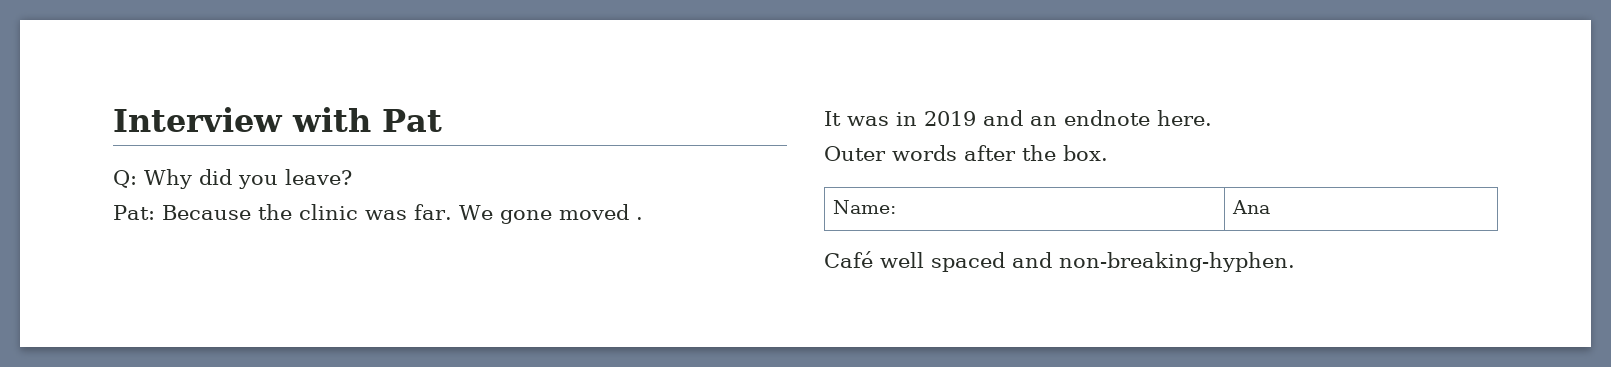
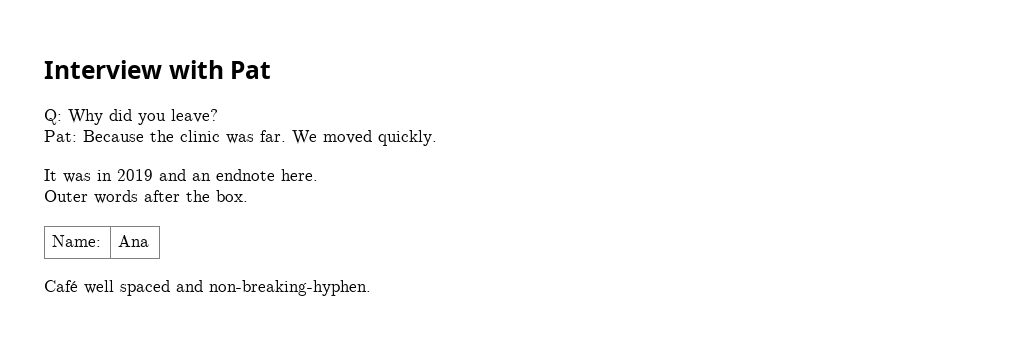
[499,204,643,224] gone moved . -> [323,130,437,146] moved quickly.

